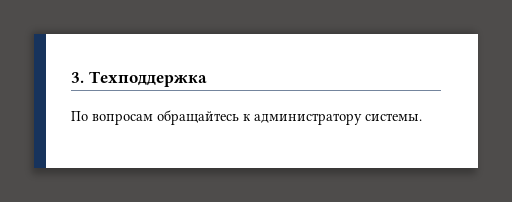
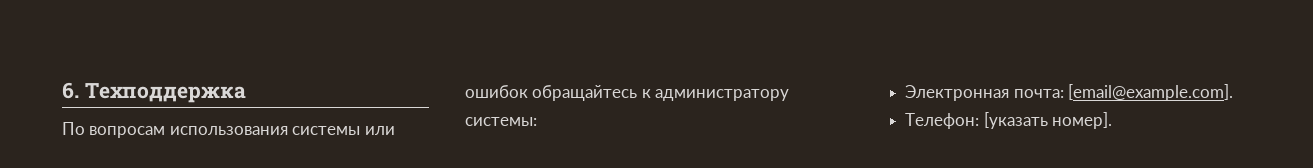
[71,72,84,83] 3. -> [62,82,79,99] 6.
[157,110,422,125] обращайтесь к администратору системы. -> [169,126,395,135] [465,85,790,101] [465,117,537,126] [905,84,1233,101] [905,112,1112,129] использования системы или ошибок обращайтесь к администратору системы: // Электронная почта: [email@example.com]. // Телефон: [указать номер].

